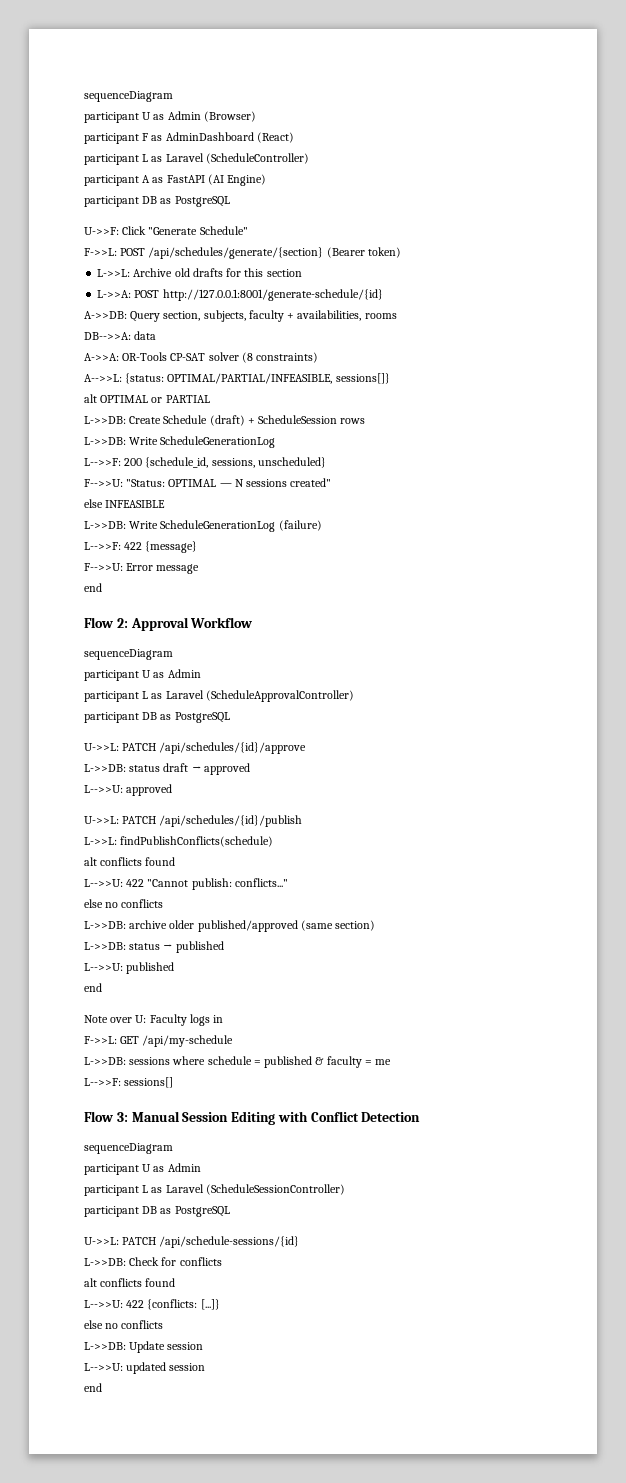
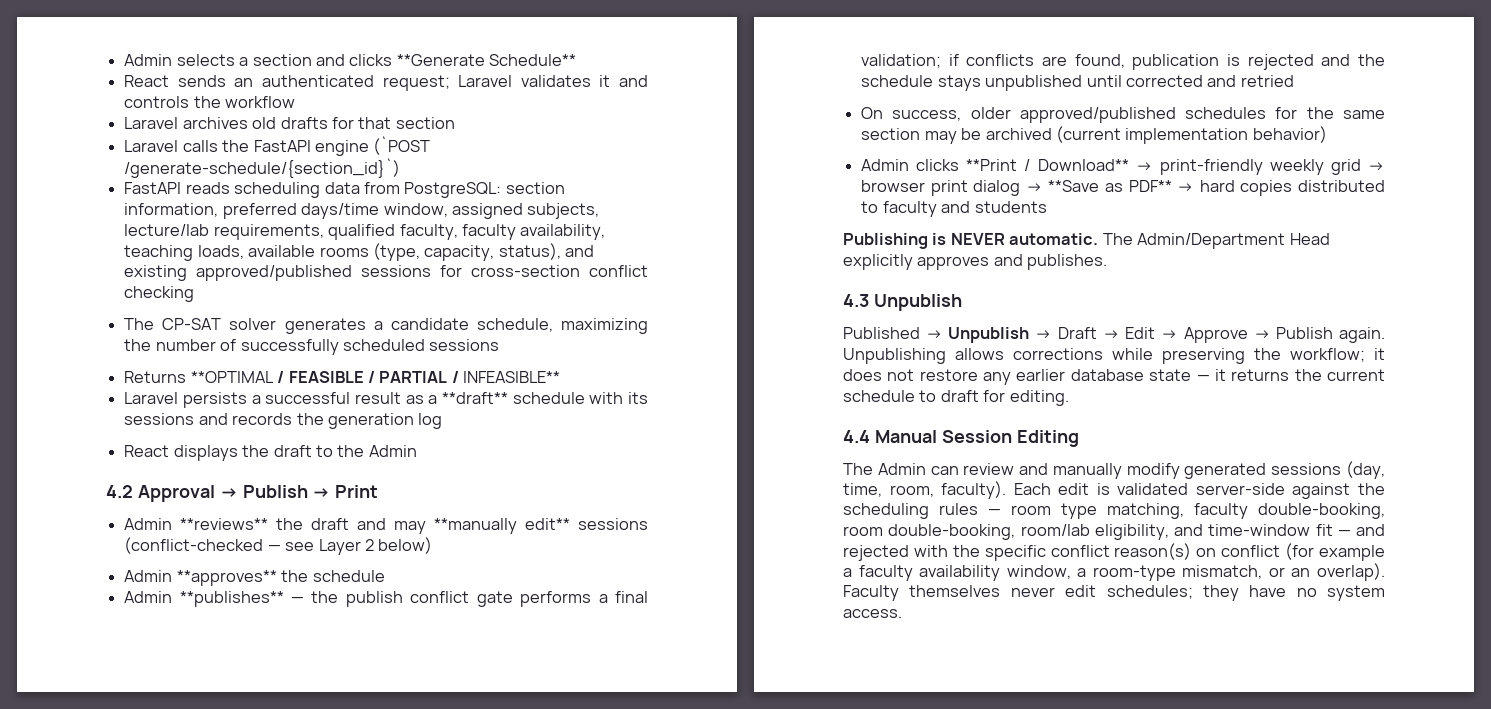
[84,91,173,102] [84,111,256,123] [84,132,294,144] [84,153,309,165] [84,174,267,186] [84,196,230,207] [84,226,248,235] [84,247,401,259] [97,268,173,277] sequenceDiagram // participant U as Admin (Browser) // participant F as AdminDashboard (React) // participant L as Laravel (ScheduleController) // participant A as FastAPI (AI Engine) // participant DB as PostgreSQL // U->>F: Click "Generate Schedule" // F->>L: POST /api/schedules/generate/{section} (Bearer token) // L->>L: Archive -> [124,54,577,66] [124,75,648,91] [124,96,296,108] [124,117,248,129] Admin selects a section and clicks **Generate Schedule** // React sends an authenticated request; Laravel validates it and controls the workflow // Laravel archives
[244,268,264,277] this -> [358,117,392,129] that
[97,289,383,301] [84,310,397,322] [84,331,157,340] [84,352,319,363] [84,373,390,384] [84,394,210,403] [84,415,366,426] [84,436,276,448] [84,457,326,468] [84,478,332,487] [84,499,166,508] [84,520,322,532] [84,541,198,553] [84,563,200,574] [84,583,102,592] [84,617,253,631] [84,649,173,660] [84,669,201,681] [84,690,354,702] [84,712,230,723] [84,742,307,754] [84,763,250,775] [84,784,173,796] [84,815,303,827] [84,836,274,847] [84,857,176,866] [84,878,288,890] [84,899,164,908] [84,920,376,932] [84,941,224,953] [84,962,175,974] [84,983,102,992] [84,1014,224,1026] [84,1035,234,1047] [84,1056,392,1068] [84,1077,174,1088] [84,1111,421,1125] [84,1143,173,1154] [84,1163,201,1175] [84,1184,345,1196] [84,1206,230,1217] [84,1236,300,1248] [84,1257,222,1266] [84,1278,176,1287] [84,1299,220,1310] [84,1320,164,1329] [84,1341,204,1353] [84,1362,206,1374] [84,1383,102,1392] L->>A: POST http://127.0.0.1:8001/generate-schedule/{id} // A->>DB: Query section, subjects, faculty + availabilities, rooms // DB-->>A: data // A->>A: OR-Tools CP-SAT solver (8 constraints) // A-->>L: {status: OPTIMAL/PARTIAL/INFEASIBLE, sessions[]} // alt OPTIMAL or PARTIAL // L->>DB: Create Schedule (draft) + ScheduleSession rows // L->>DB: Write ScheduleGenerationLog // L-->>F: 200 {schedule_id, sessions, unscheduled} // F-->>U: "Status: OPTIMAL — N sessions created" // else INFEASIBLE // L->>DB: Write ScheduleGenerationLog (failure) // L-->>F: 422 {message} // F-->>U: Error message // end // Flow 2: Approval Workflow // sequenceDiagram // participant U as Admin // participant L as Laravel (ScheduleApprovalController) // participant DB as PostgreSQL // U->>L: PATCH /api/schedules/{id}/approve // L->>DB: status draft → approved // L-->>U: approved // U->>L: PATCH /api/schedules/{id}/publish // L->>L: findPublishConflicts(schedule) // alt conflicts found // L-->>U: 422 "Cannot publish: conflicts..." // else no conflicts // L->>DB: archive older published/approved (same section) // L->>DB: status → published // L-->>U: published // end // Note over U: Faculty logs in // F->>L: GET /api/my-schedule // L->>DB: sessions where schedule = published & faculty = me // L-->>F: sessions[] // Flow 3: Manual Session Editing with Conflict Detection // sequenceDiagram // participant U as Admin // participant L as Laravel (ScheduleSessionController) // participant DB as PostgreSQL // U->>L: PATCH /api/schedule-sessions/{id} // L->>DB: Check for conflicts // alt conflicts found // L-->>U: 422 {conflicts: [...]} // else no conflicts // L->>DB: Update session // L-->>U: updated session // end -> [124,136,431,156] [124,158,401,178] [124,182,565,198] [124,203,600,219] [124,224,606,240] [124,243,595,261] [124,265,649,281] [124,286,195,302] [124,318,648,334] [124,339,500,355] [124,371,561,383] [124,392,649,408] [124,413,443,429] [124,445,417,461] [106,485,379,502] [124,518,648,534] [124,537,433,555] [124,570,385,586] [124,591,649,607] [861,54,1385,70] [861,75,1294,91] [861,107,1385,123] [861,126,1327,144] [861,159,1385,175] [861,180,1385,196] [861,201,1047,217] [843,233,1330,249] [843,254,1108,270] [843,294,962,311] [843,327,1385,343] [843,348,1385,364] [843,369,1385,385] [843,390,1069,406] [843,430,1079,447] [843,461,1385,479] [843,481,1385,499] [843,503,1385,519] [843,524,1385,540] [843,543,1385,561] [843,563,1385,581] [843,585,1385,601] [843,609,902,618] Laravel calls the FastAPI engine (`POST /generate-schedule/{section_id}`) // FastAPI reads scheduling data from PostgreSQL: section information, preferred days/time window, assigned subjects, lecture/lab requirements, qualified faculty, faculty availability, teaching loads, available rooms (type, capacity, status), and existing approved/published sessions for cross-section conflict checking // The CP-SAT solver generates a candidate schedule, maximizing the number of successfully scheduled sessions // Returns **OPTIMAL / FEASIBLE / PARTIAL / INFEASIBLE** // Laravel persists a successful result as a **draft** schedule with its sessions and records the generation log // React displays the draft to the Admin // 4.2 Approval → Publish → Print // Admin **reviews** the draft and may **manually edit** sessions (conflict-checked — see Layer 2 below) // Admin **approves** the schedule // Admin **publishes** — the publish conflict gate performs a final validation; if conflicts are found, publication is rejected and the schedule stays unpublished until corrected and retried // On success, older approved/published schedules for the same section may be archived (current implementation behavior) // Admin clicks **Print / Download** → print-friendly weekly grid → browser print dialog → **Save as PDF** → hard copies distributed to faculty and students // Publishing is NEVER automatic. The Admin/Department Head explicitly approves and publishes. // 4.3 Unpublish // Published → Unpublish → Draft → Edit → Approve → Publish again. Unpublishing allows corrections while preserving the workflow; it does not restore any earlier database state — it returns the current schedule to draft for editing. // 4.4 Manual Session Editing // The Admin can review and manually modify generated sessions (day, time, room, faculty). Each edit is validated server-side against the scheduling rules — room type matching, faculty double-booking, room double-booking, room/lab eligibility, and time-window fit — and rejected with the specific conflict reason(s) on conflict (for example a faculty availability window, a room-type mismatch, or an overlap). Faculty themselves never edit schedules; they have no system access.

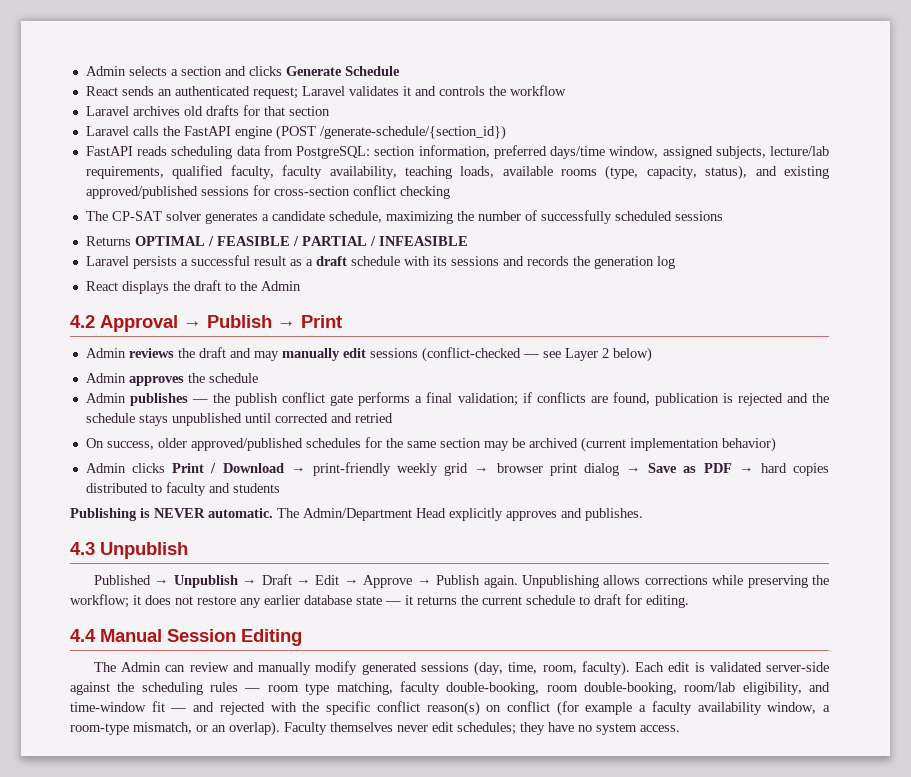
[396,54,577,66] **Generate Schedule** -> [285,66,400,76] Generate Schedule
[373,136,431,155] [124,158,401,178] (`POST /generate-schedule/{section_id}`) -> [275,125,506,140] (POST /generate-schedule/{section_id})
[190,371,274,383] **OPTIMAL -> [134,236,205,246] OPTIMAL
[463,371,561,383] INFEASIBLE** -> [378,236,468,246] INFEASIBLE
[441,392,508,404] **draft** -> [315,256,347,266] draft
[180,518,269,530] **reviews** -> [128,348,174,358] reviews
[434,518,571,534] **manually edit** -> [281,348,366,361] manually edit
[176,570,277,586] **approves** -> [128,376,184,386] approves
[179,591,284,607] **publishes** -> [130,393,189,406] publishes
[966,159,1129,171] **Print / Download** -> [172,463,284,473] Print / Download
[1048,180,1172,192] **Save as PDF** -> [648,463,732,473] Save as PDF

